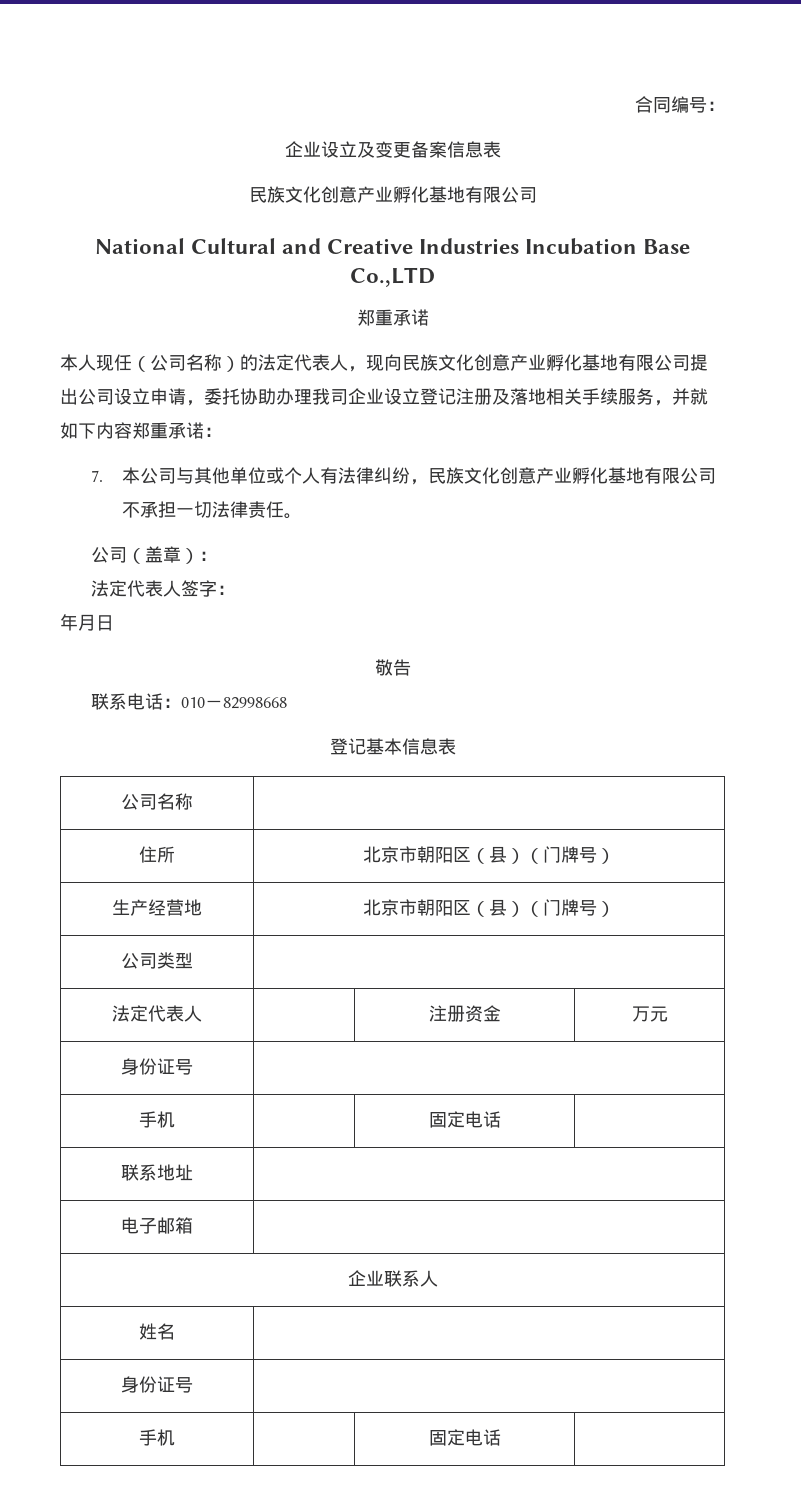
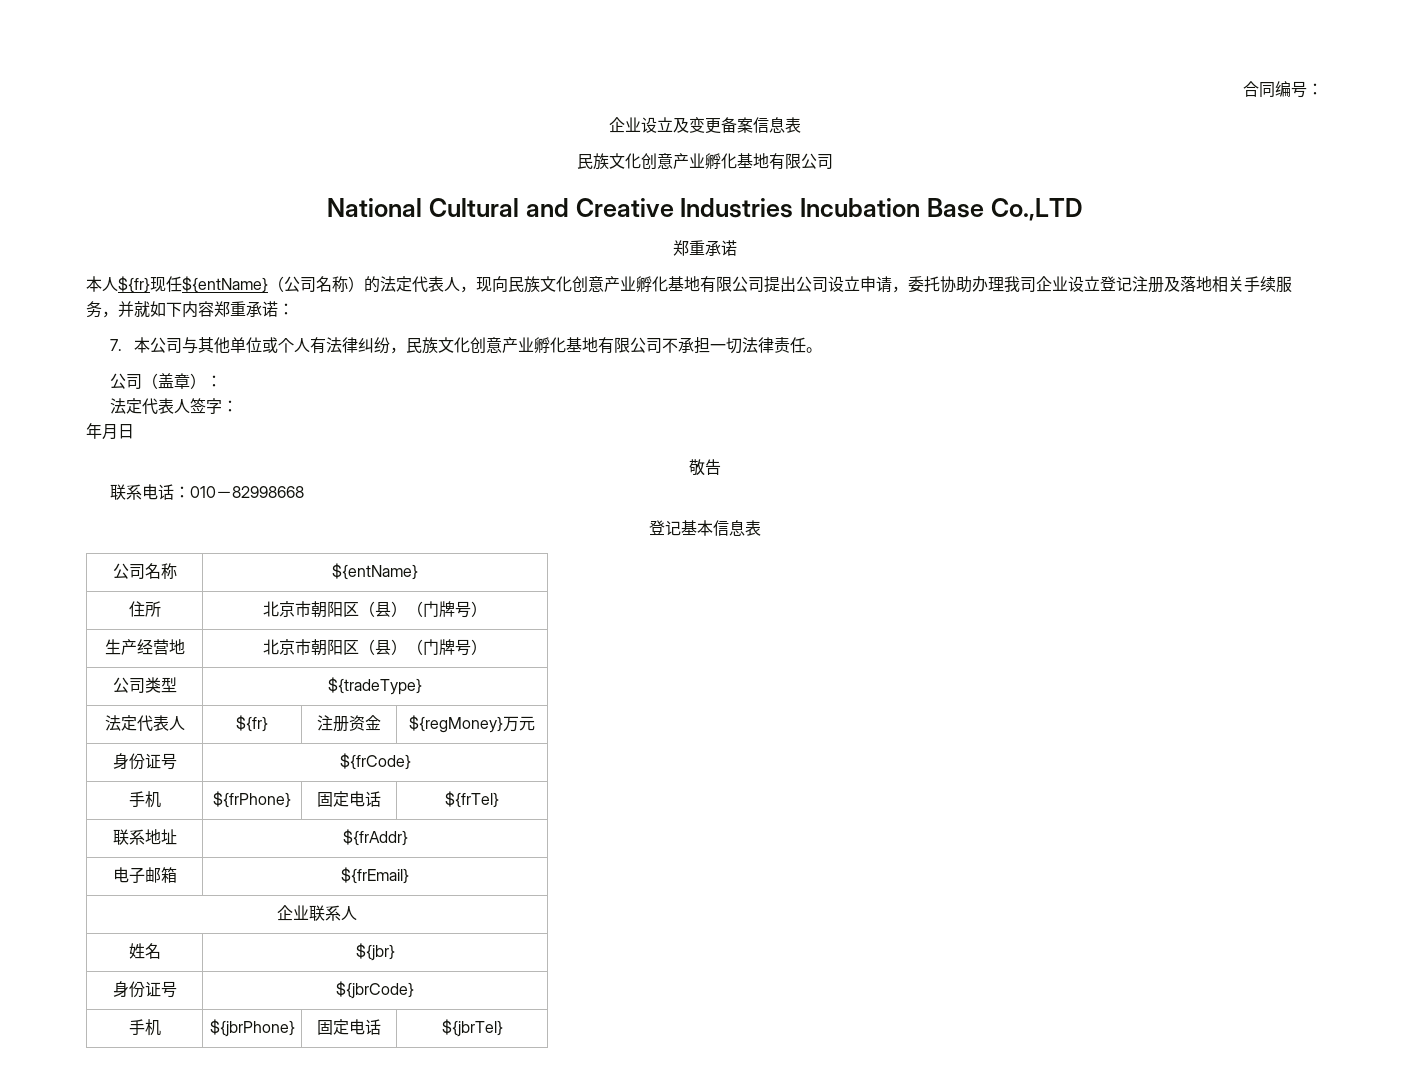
[96,354,132,371] 现任 -> [118,276,268,293] ${fr}现任${entName}
(193, 801) none -> [332,563,418,580] ${entName}
(193, 960) none -> [328,677,422,695] ${tradeType}
(202, 1013) none -> [236,715,268,732] ${fr}
(501, 1013) none -> [409,715,503,733] ${regMoney}
[139,1111,175,1128] [428,1111,501,1128] // 手机 | | 固定电话 | -> [339,753,411,770] [128,791,161,808] [213,791,291,808] [317,791,381,807] [445,791,499,808] ${frCode} // 手机 | ${frPhone} | 固定电话 | ${frTel}
(193, 1172) none -> [342,829,408,846] ${frAddr}
(193, 1225) none -> [341,867,409,884] ${frEmail}
[121,1376,193,1393] [139,1429,175,1446] [428,1429,501,1446] // 身份证号 | // 手机 | | 固定电话 | -> [355,943,395,961] [112,981,177,998] [336,981,414,999] [128,1019,161,1036] [209,1019,295,1037] [317,1019,381,1035] [441,1019,503,1037] ${jbr} // 身份证号 | ${jbrCode} // 手机 | ${jbrPhone} | 固定电话 | ${jbrTel}

